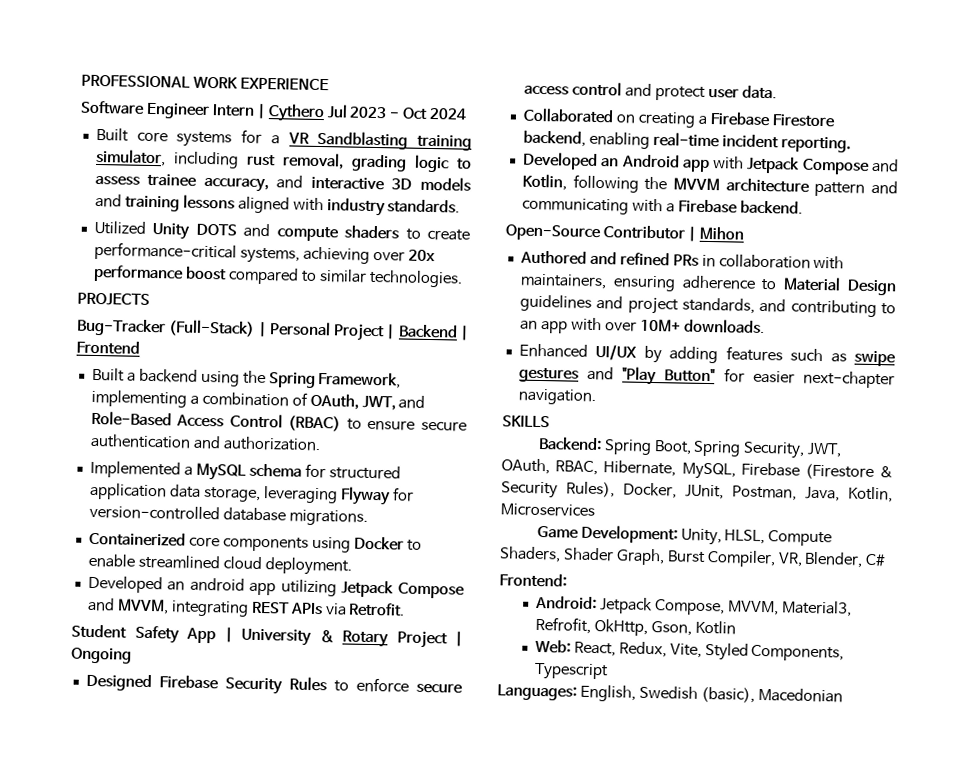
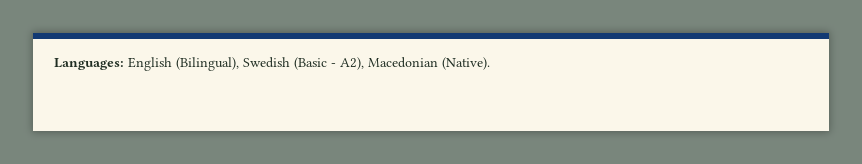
[81,74,329,91] [80,100,468,123] [95,127,473,151] [94,148,472,173] [94,173,471,193] [94,193,461,217] [93,220,471,242] [93,241,435,264] [92,264,463,288] [77,292,150,306] [76,318,470,342] [76,340,140,355] [91,367,402,389] [90,389,426,411] [90,410,467,432] [89,433,321,452] [89,460,401,481] [88,482,414,506] [88,504,368,526] [88,531,422,553] [87,553,352,576] [87,575,465,599] [86,597,406,617] [71,624,463,649] [71,647,132,664] [85,673,463,695] [523,81,777,101] [522,107,836,128] [522,130,851,153] [521,151,899,175] [521,173,898,197] [521,197,803,215] [505,224,744,242] [519,250,845,270] [519,273,897,296] [519,294,896,318] [519,317,765,335] [518,343,897,367] [518,366,895,389] [517,388,597,405] [502,415,550,428] [537,436,843,459] [501,458,893,480] [501,481,893,503] [500,503,595,517] [536,524,833,547] [499,546,887,568] [499,573,567,588] [534,595,852,617] [534,616,736,636] [534,639,845,662] [533,662,609,681] [497,684,843,703] PROFESSIONAL WORK EXPERIENCE // Software Engineer Intern | Cythero Jul 2023 - Oct 2024 // Built core systems for a VR Sandblasting training simulator, including rust removal, grading logic to assess trainee accuracy, and interactive 3D models and training lessons aligned with industry standards. // Utilized Unity DOTS and compute shaders to create performance-critical systems, achieving over 20x performance boost compared to similar technologies. // PROJECTS // Bug-Tracker (Full-Stack) | Personal Project | Backend | Frontend // Built a backend using the Spring Framework, implementing a combination of OAuth, JWT, and Role-Based Access Control (RBAC) to ensure secure authentication and authorization. // Implemented a MySQL schema for structured application data storage, leveraging Flyway for version-controlled database migrations. // Containerized core components using Docker to enable streamlined cloud deployment. // Developed an android app utilizing Jetpack Compose and MVVM, integrating REST APIs via Retrofit. // Student Safety App | University & Rotary Project | Ongoing // Designed Firebase Security Rules to enforce secure access control and protect user data. // Collaborated on creating a Firebase Firestore backend, enabling real-time incident reporting. // Developed an Android app with Jetpack Compose and Kotlin, following the MVVM architecture pattern and communicating with a Firebase backend. // Open-Source Contributor | Mihon // Authored and refined PRs in collaboration with maintainers, ensuring adherence to Material Design guidelines and project standards, and contributing to an app with over 10M+ downloads. // Enhanced UI/UX by adding features such as swipe gestures and "Play Button" for easier next-chapter navigation. // SKILLS // Backend: Spring Boot, Spring Security, JWT, OAuth, RBAC, Hibernate, MySQL, Firebase (Firestore & Security Rules), Docker, JUnit, Postman, Java, Kotlin, Microservices // Game Development: Unity, HLSL, Compute Shaders, Shader Graph, Burst Compiler, VR, Blender, C# // Frontend: // Android: Jetpack Compose, MVVM, Material3, Refrofit, OkHttp, Gson, Kotlin // Web: React, Redux, Vite, Styled Components, Typescript // Languages: English, Swedish (basic), Macedonian -> [54,57,490,71] Languages: English (Bilingual), Swedish (Basic - A2), Macedonian (Native).

